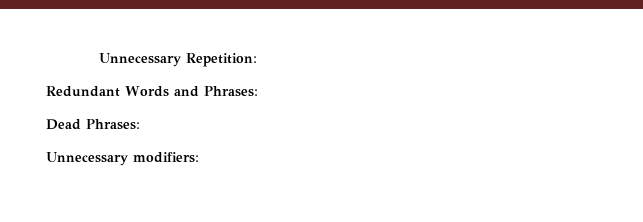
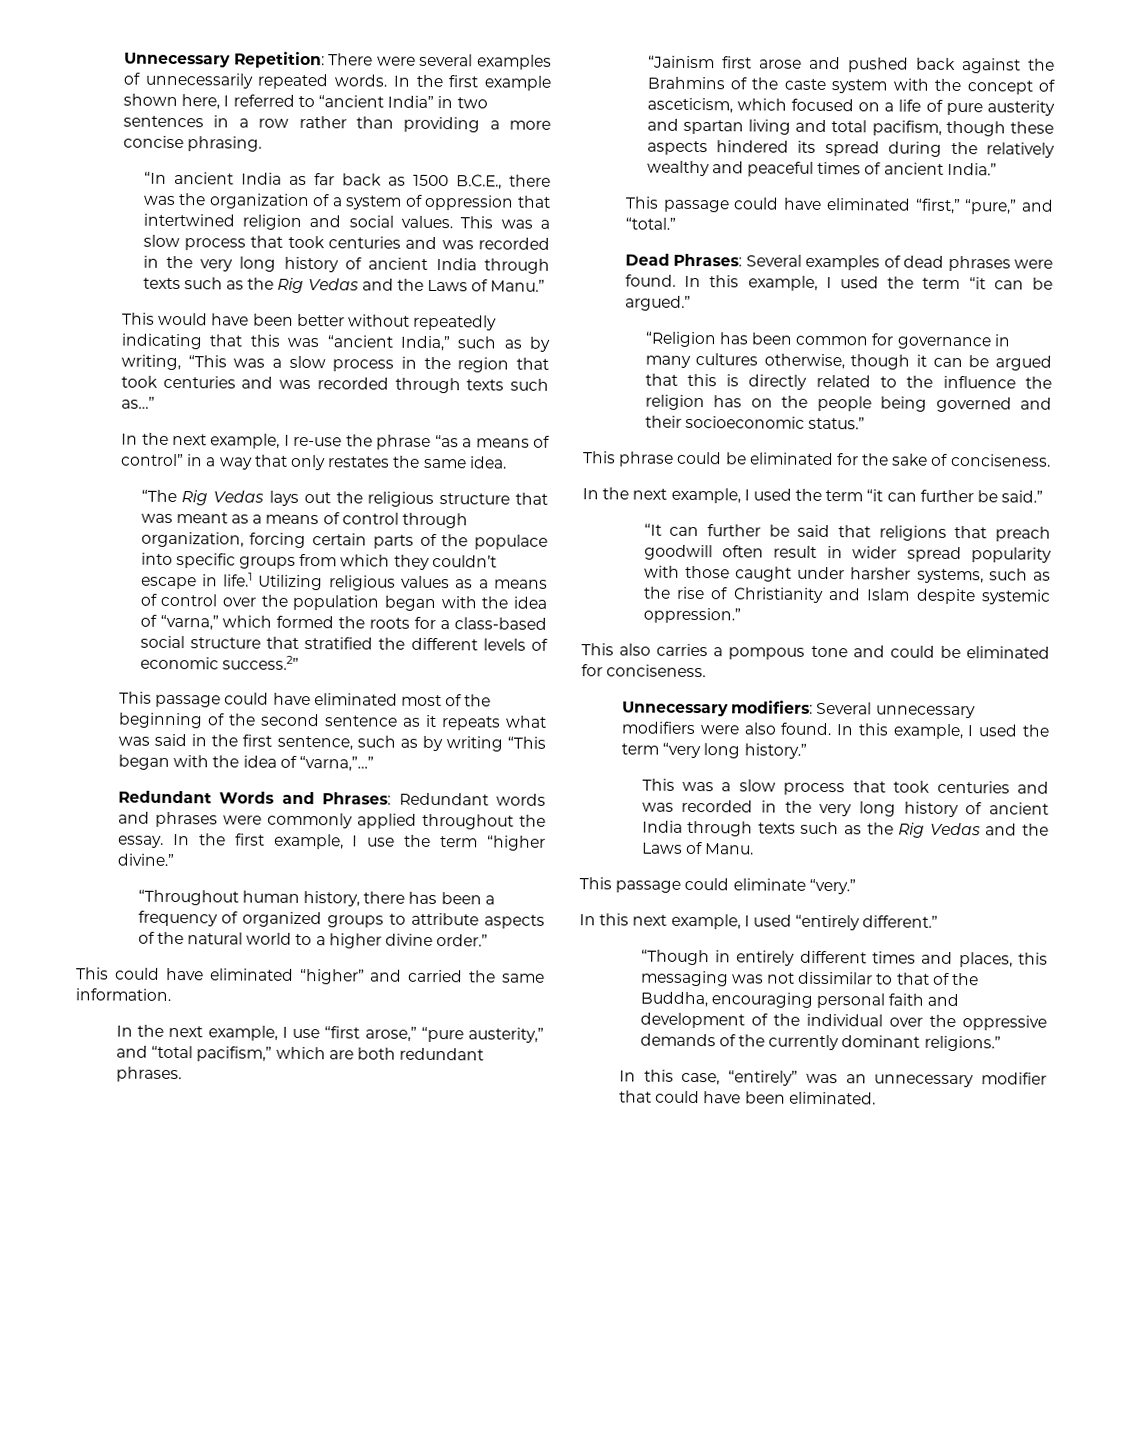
[46,86,258,97] [46,119,140,130] [46,152,199,166] // Redundant Words and Phrases: // Dead Phrases: // Unnecessary modifiers: -> [328,53,552,70] [123,72,551,91] [123,93,488,110] [123,115,551,133] [123,135,263,152] [143,171,551,190] [142,193,551,211] [142,213,551,230] [142,234,550,251] [142,255,550,274] [142,277,546,293] [122,312,498,331] [121,333,550,352] [121,354,549,373] [121,375,549,394] [121,396,156,409] [121,432,550,450] [120,453,507,471] [140,489,548,508] [140,512,468,529] [140,531,548,550] [140,552,497,570] [140,572,548,591] [139,593,547,612] [139,614,547,631] [139,635,548,651] [139,655,299,670] [119,691,492,708] [118,712,547,731] [118,733,546,752] [118,754,374,772] [118,790,546,806] [118,811,546,830] [118,833,546,851] [117,853,176,867] [137,889,495,907] [137,910,545,929] [137,931,489,949] [76,967,545,985] [75,988,171,1001] [116,1024,544,1043] [116,1045,485,1062] [116,1066,183,1083] [647,55,1055,74] [646,76,1055,95] [646,97,1055,116] [646,118,1054,137] [646,140,1055,158] [646,160,997,177] [625,196,1054,215] [625,217,677,230] [625,253,1053,272] [625,274,1053,291] [625,295,692,311] [644,331,1011,350] [644,353,1052,371] [644,373,1052,390] [644,394,1052,413] [644,415,865,430] [583,451,1051,467] [582,487,1044,504] [643,523,1051,542] [643,544,1052,563] [643,565,1051,584] [642,586,1051,605] [642,607,741,624] [581,643,1050,660] [581,664,707,678] [622,700,976,719] [621,721,1050,740] [621,742,807,759] [641,778,1049,796] [641,799,1049,818] [641,820,1049,838] [641,841,754,855] [579,877,856,895] [579,913,939,931] [640,949,1048,968] [640,970,979,987] [639,991,960,1009] [639,1012,1047,1031] [639,1033,1001,1052] [619,1069,1047,1088] [619,1090,876,1105] There were several examples of unnecessarily repeated words. In the first example shown here, I referred to “ancient India” in two sentences in a row rather than providing a more concise phrasing. // “In ancient India as far back as 1500 B.C.E., there was the organization of a system of oppression that intertwined religion and social values. This was a slow process that took centuries and was recorded in the very long history of ancient India through texts such as the Rig Vedas and the Laws of Manu.” // This would have been better without repeatedly indicating that this was “ancient India,” such as by writing, “This was a slow process in the region that took centuries and was recorded through texts such as…” // In the next example, I re-use the phrase “as a means of control” in a way that only restates the same idea. // “The Rig Vedas lays out the religious structure that was meant as a means of control through organization, forcing certain parts of the populace into specific groups from which they couldn’t escape in life.1 Utilizing religious values as a means of control over the population began with the idea of “varna,” which formed the roots for a class-based social structure that stratified the different levels of economic success.2” // This passage could have eliminated most of the beginning of the second sentence as it repeats what was said in the first sentence, such as by writing “This began with the idea of “varna,”…” // Redundant Words and Phrases: Redundant words and phrases were commonly applied throughout the essay. In the first example, I use the term “higher divine.” // “Throughout human history, there has been a frequency of organized groups to attribute aspects of the natural world to a higher divine order.” // This could have eliminated “higher” and carried the same information. // In the next example, I use “first arose,” “pure austerity,” and “total pacifism,” which are both redundant phrases. // “Jainism first arose and pushed back against the Brahmins of the caste system with the concept of asceticism, which focused on a life of pure austerity and spartan living and total pacifism, though these aspects hindered its spread during the relatively wealthy and peaceful times of ancient India.” // This passage could have eliminated “first,” “pure,” and “total.” // Dead Phrases: Several examples of dead phrases were found. In this example, I used the term “it can be argued.” // “Religion has been common for governance in many cultures otherwise, though it can be argued that this is directly related to the influence the religion has on the people being governed and their socioeconomic status.” // This phrase could be eliminated for the sake of conciseness. // In the next example, I used the term “it can further be said.” // “It can further be said that religions that preach goodwill often result in wider spread popularity with those caught under harsher systems, such as the rise of Christianity and Islam despite systemic oppression.” // This also carries a pompous tone and could be eliminated for conciseness. // Unnecessary modifiers: Several unnecessary modifiers were also found. In this example, I used the term “very long history.” // This was a slow process that took centuries and was recorded in the very long history of ancient India through texts such as the Rig Vedas and the Laws of Manu. // This passage could eliminate “very.” // In this next example, I used “entirely different.” // “Though in entirely different times and places, this messaging was not dissimilar to that of the Buddha, encouraging personal faith and development of the individual over the oppressive demands of the currently dominant religions.” // In this case, “entirely” was an unnecessary modifier that could have been eliminated.

